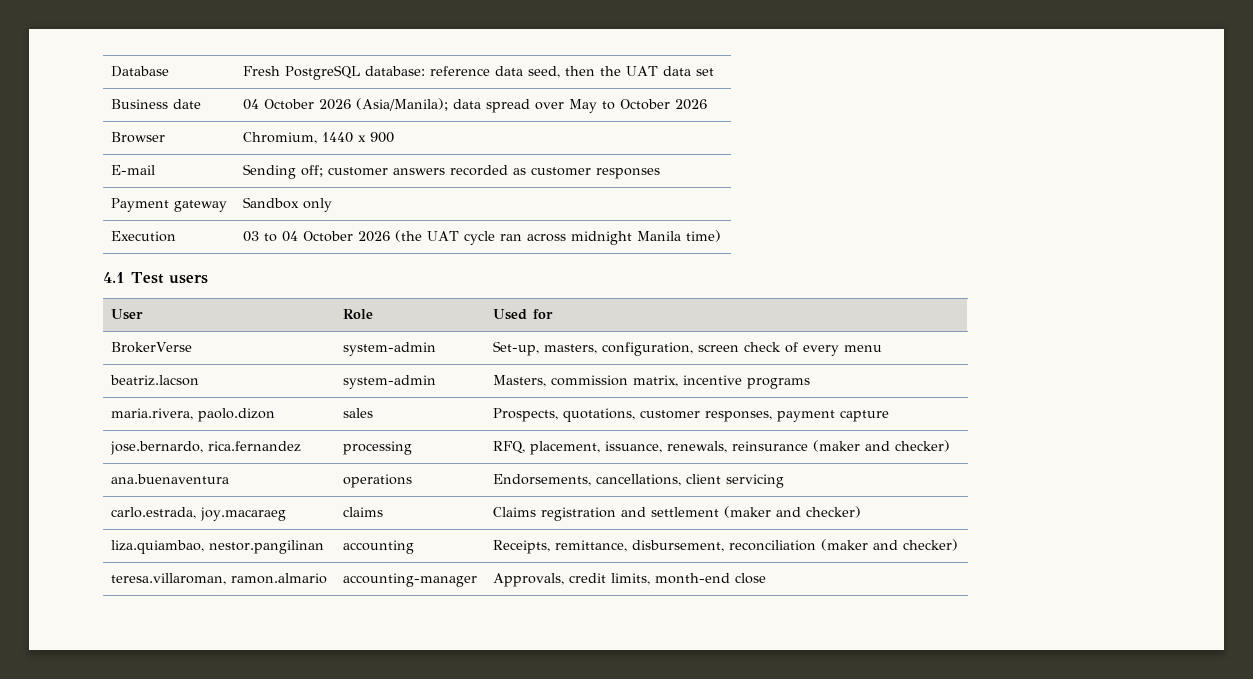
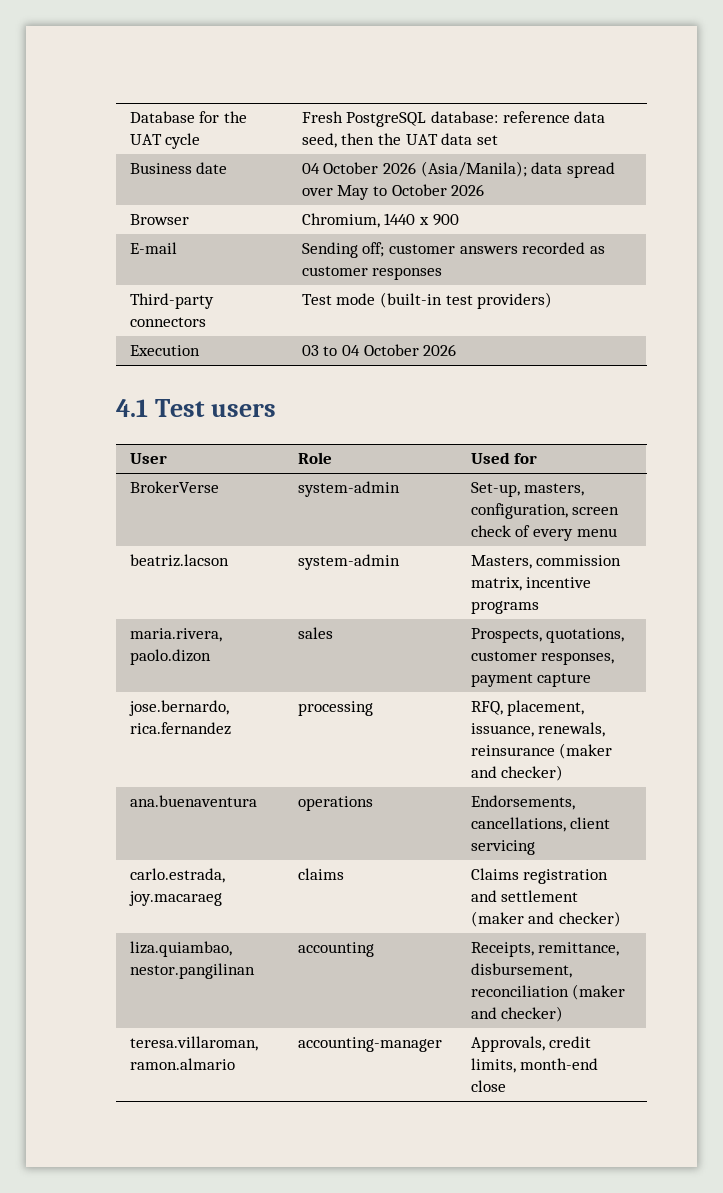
(169, 71) none -> [199,111,247,123] [129,133,201,149] for the UAT cycle
[110,198,227,212] [242,197,332,212] Payment gateway | Sandbox only -> [129,293,214,309] [129,317,206,327] [301,292,553,309] Third-party connectors | Test mode (built-in test providers)
[394,230,721,245] (the UAT cycle ran across midnight Manila time) -> (457, 350) none

